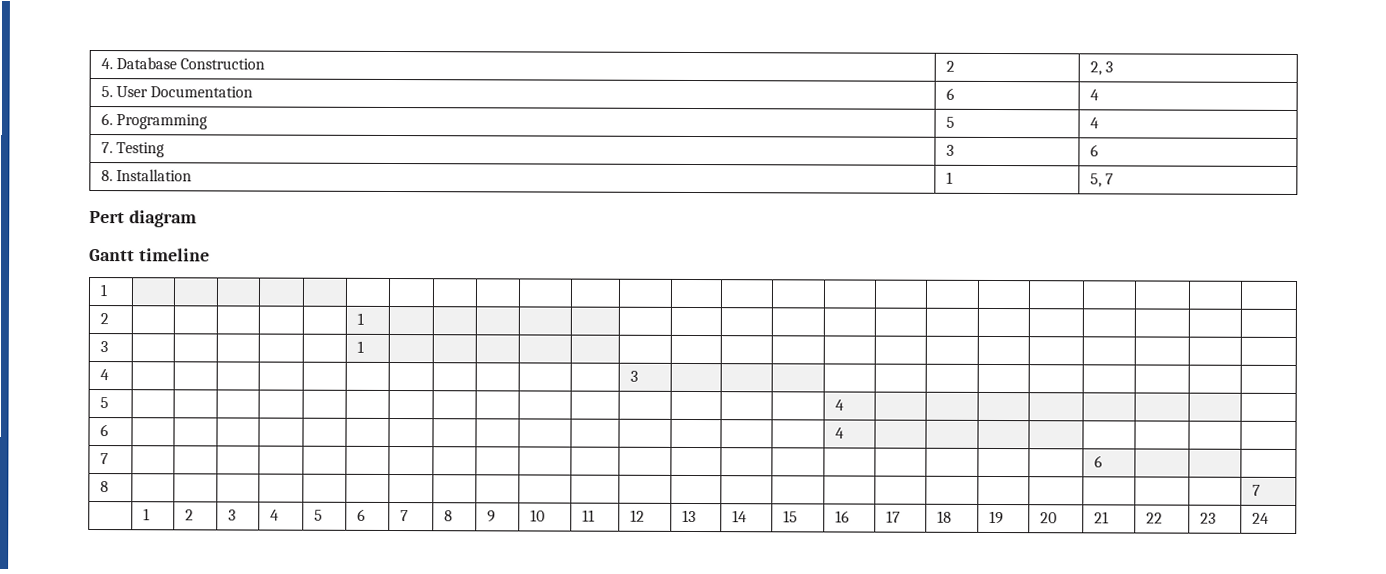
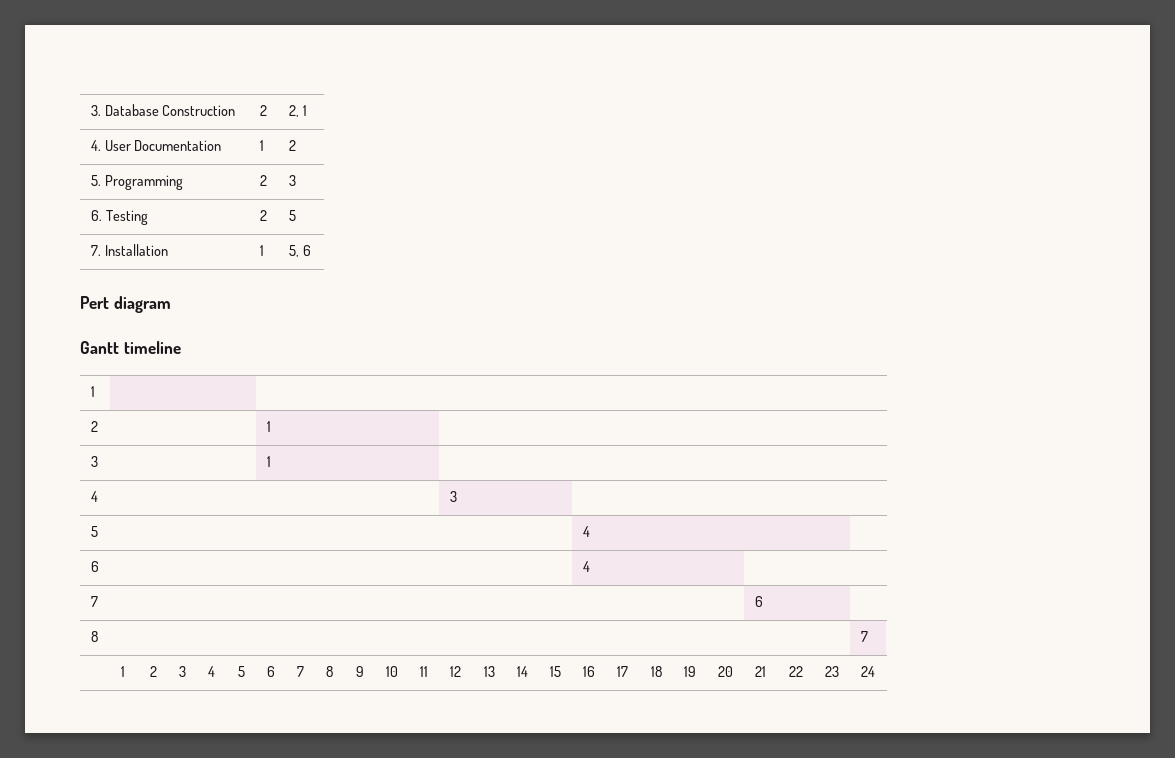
[100,58,113,70] 4. -> [90,105,101,116] 3.
[1105,61,1114,73] [100,86,113,98] 3 // 5. -> [302,105,307,116] [90,140,101,151] 1 // 4.
[945,87,955,100] [1089,89,1099,101] 6 | 4 -> [259,140,264,151] [288,140,296,151] [90,175,183,190] [259,175,267,186] [288,175,296,186] 1 | 2 // 5. Programming | 2 | 3
[116,114,209,130] [945,116,955,128] [1089,117,1099,129] Programming | 5 | 4 -> [105,210,148,225] [259,210,267,221] [288,210,296,221] Testing | 2 | 5
[116,142,166,158] [945,144,954,156] [1089,144,1099,157] [100,170,113,182] Testing | 3 | 6 // 8. -> (101, 250) none
[1105,173,1115,185] 7 -> [302,245,311,256] 6

